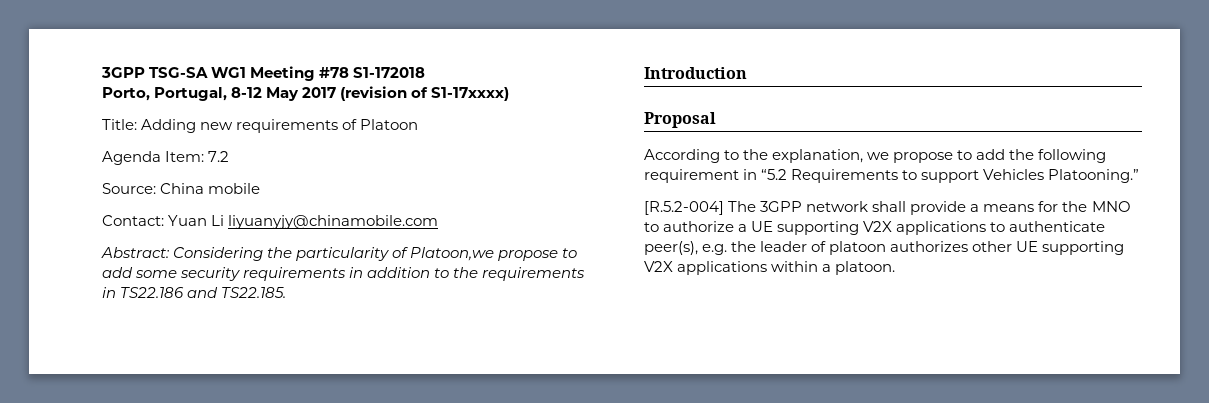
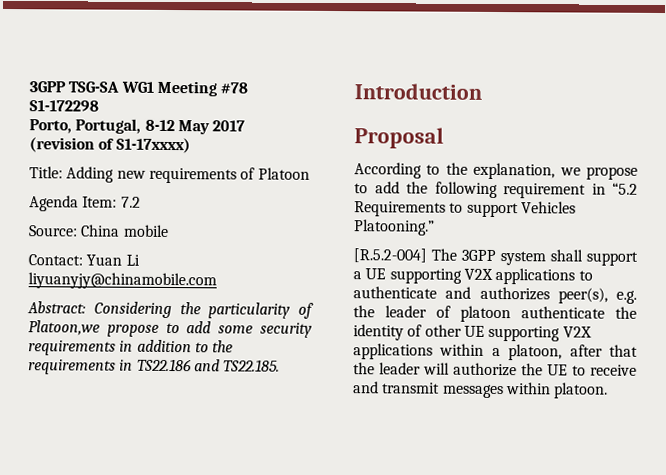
[353,67,426,78] S1-172018 -> [29,100,99,112] S1-172298
[806,201,1131,215] [644,221,735,232] network shall provide a means for the MNO to authorize -> [500,249,638,266] system shall support
(1106, 226) none -> [445,286,550,301] and authorizes
[890,241,969,252] authorizes -> [521,306,637,319] [353,324,423,341] authenticate the identity of
(832, 268) none -> [508,344,638,361] [353,362,637,377] [353,381,551,399] platoon, after that the leader will authorize the UE to receive and transmit messages within

